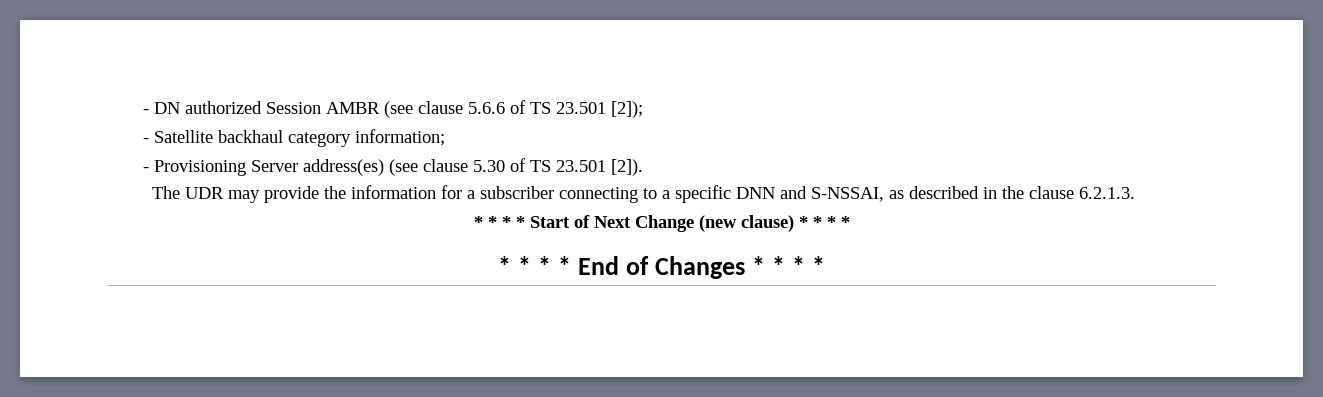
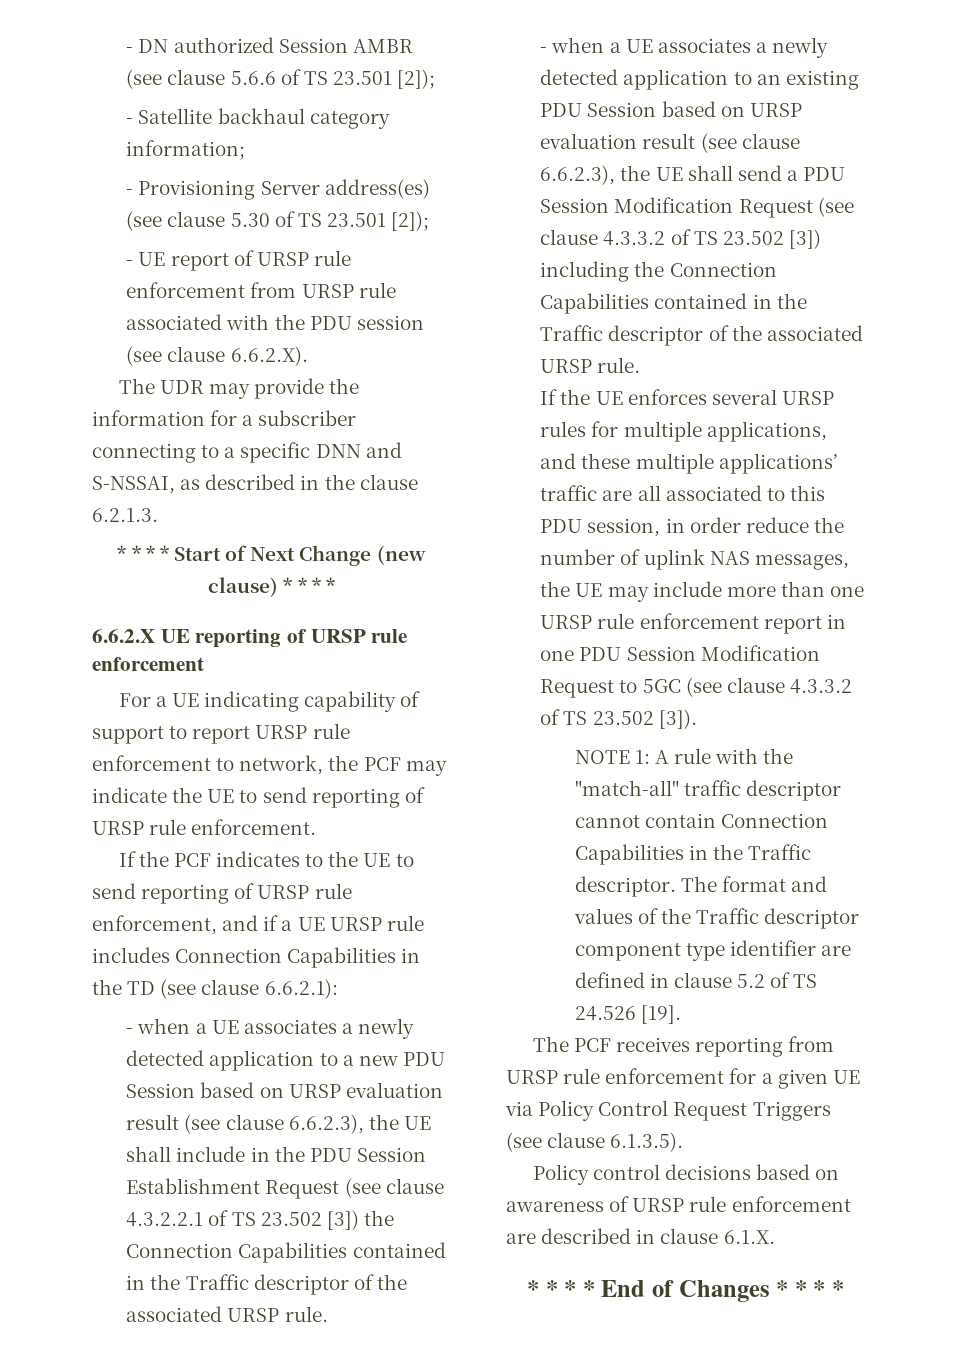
[610,159,643,176] [2]). -> [391,211,430,231] [126,250,351,271] [126,282,396,298] [126,314,424,330] [126,346,308,366] [2]); // - UE report of URSP rule enforcement from URSP rule associated with the PDU session (see clause 6.6.2.X).
(850, 222) none -> [92,629,408,648] [92,657,204,671] [118,691,421,712] [92,723,350,744] [92,755,447,776] [92,787,425,808] [92,819,317,835] [118,851,414,867] [92,883,352,904] [92,915,424,935] [92,947,421,968] [92,979,338,999] [126,1018,415,1039] [126,1050,445,1071] [126,1082,443,1098] [126,1114,431,1134] [126,1146,426,1162] [126,1178,444,1199] [126,1210,394,1230] [126,1242,446,1263] [126,1274,407,1295] [126,1306,328,1322] [540,37,829,58] [540,69,859,90] [540,101,802,117] [540,133,800,153] [540,165,846,185] [540,197,854,218] [540,229,821,249] [540,261,777,282] [540,293,807,314] [540,325,863,346] [540,357,641,373] [540,389,834,405] [540,421,827,442] [540,453,837,474] [540,485,825,501] [540,517,844,537] [540,549,849,570] [540,581,865,602] [540,613,846,634] [540,645,820,661] [540,677,852,698] [540,709,697,729] [574,748,794,764] [574,780,841,801] [574,813,828,828] [574,844,812,865] [574,876,828,897] [573,908,860,929] [574,940,852,961] [574,972,818,988] [574,1005,681,1024] [532,1036,835,1057] [506,1068,860,1089] [505,1100,831,1121] [506,1132,684,1152] [532,1164,840,1185] [506,1196,851,1212] [506,1228,775,1244] // 6.6.2.X UE reporting of URSP rule enforcement // For a UE indicating capability of support to report URSP rule enforcement to network, the PCF may indicate the UE to send reporting of URSP rule enforcement. // If the PCF indicates to the UE to send reporting of URSP rule enforcement, and if a UE URSP rule includes Connection Capabilities in the TD (see clause 6.6.2.1): // - when a UE associates a newly detected application to a new PDU Session based on URSP evaluation result (see clause 6.6.2.3), the UE shall include in the PDU Session Establishment Request (see clause 4.3.2.2.1 of TS 23.502 [3]) the Connection Capabilities contained in the Traffic descriptor of the associated URSP rule. // - when a UE associates a newly detected application to an existing PDU Session based on URSP evaluation result (see clause 6.6.2.3), the UE shall send a PDU Session Modification Request (see clause 4.3.3.2 of TS 23.502 [3]) including the Connection Capabilities contained in the Traffic descriptor of the associated URSP rule. // If the UE enforces several URSP rules for multiple applications, and these multiple applications’ traffic are all associated to this PDU session, in order reduce the number of uplink NAS messages, the UE may include more than one URSP rule enforcement report in one PDU Session Modification Request to 5GC (see clause 4.3.3.2 of TS 23.502 [3]). // NOTE 1: A rule with the "match-all" traffic descriptor cannot contain Connection Capabilities in the Traffic descriptor. The format and values of the Traffic descriptor component type identifier are defined in clause 5.2 of TS 24.526 [19]. // The PCF receives reporting from URSP rule enforcement for a given UE via Policy Control Request Triggers (see clause 6.1.3.5). // Policy control decisions based on awareness of URSP rule enforcement are described in clause 6.1.X.

